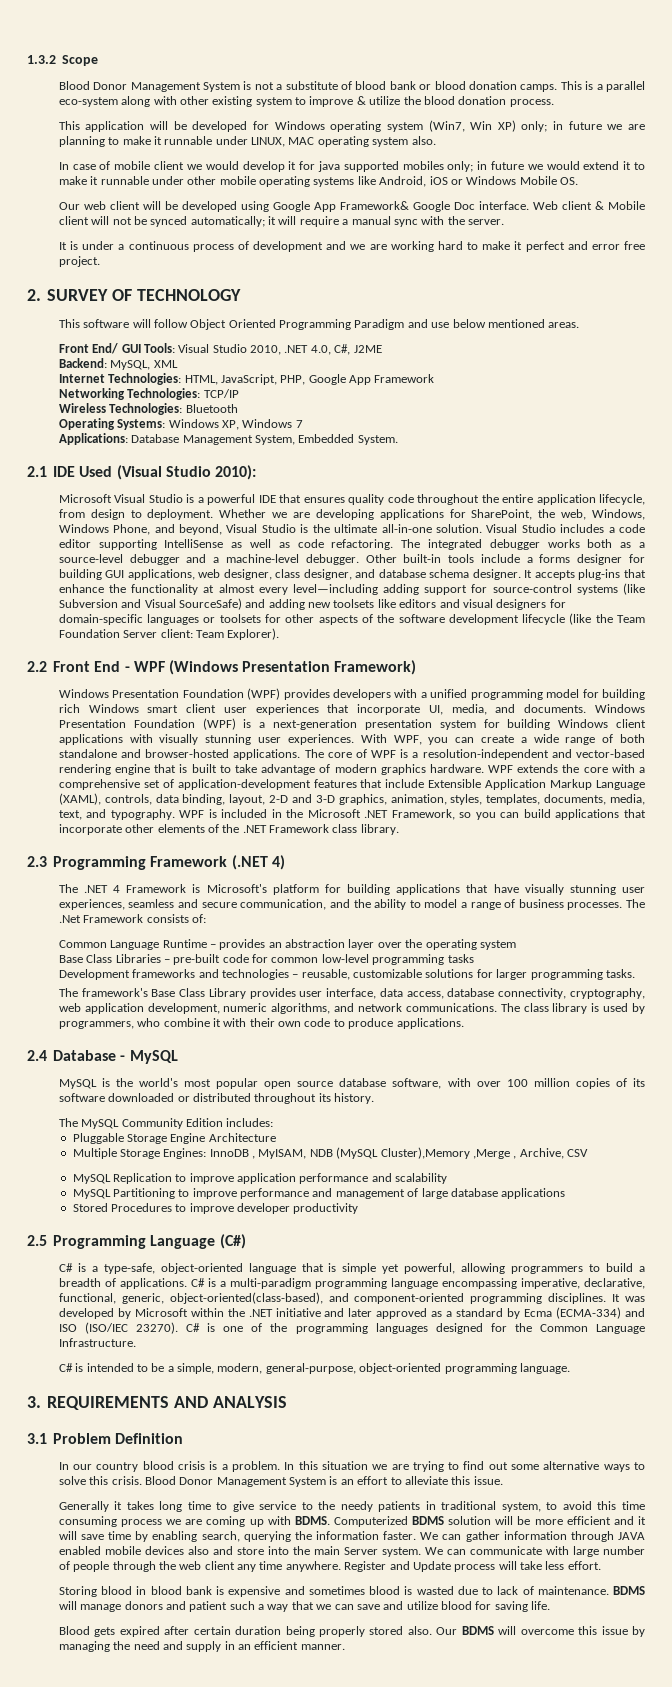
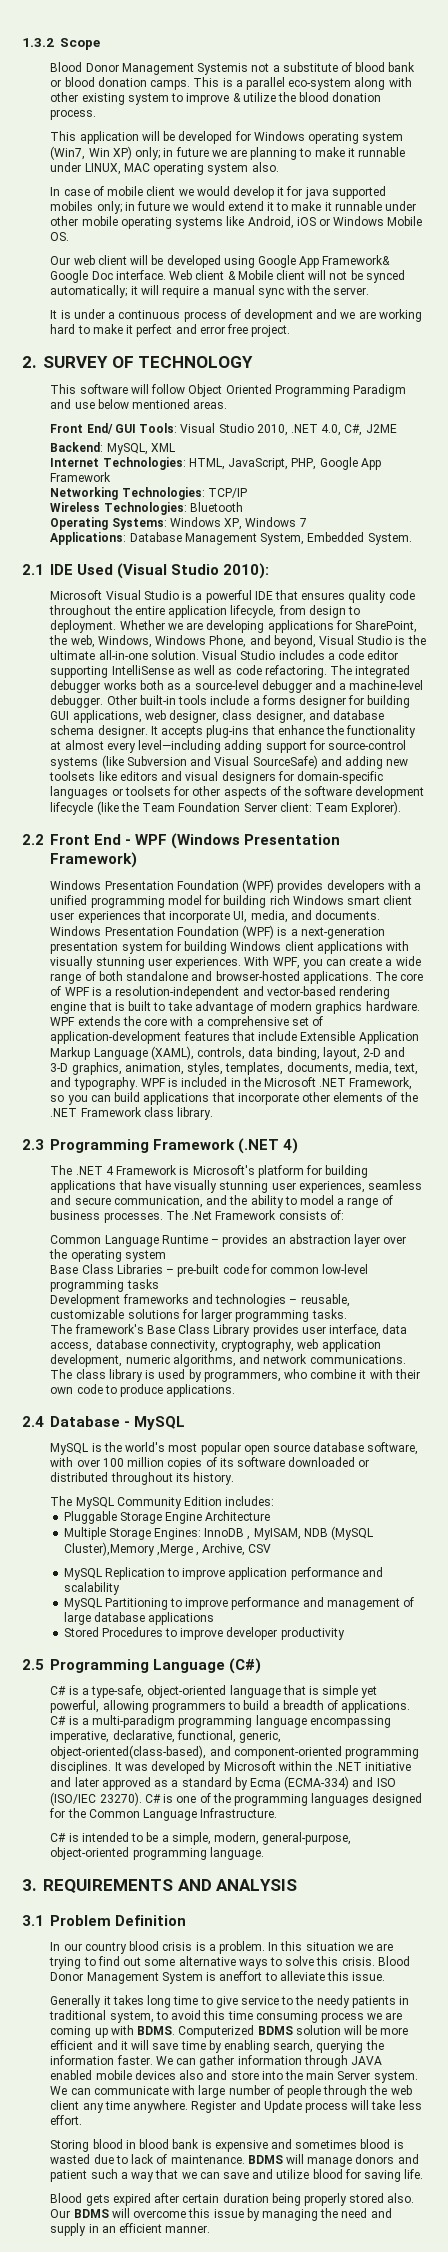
[203,81,252,92] System is -> [197,63,249,75] Systemis
[340,1476,389,1485] an effort -> [219,1971,263,1981] aneffort

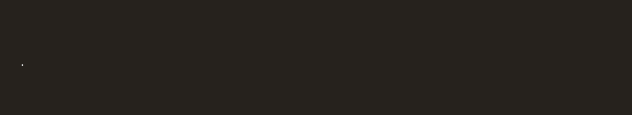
[22,38,100,50] [50,62,416,75] [50,77,412,90] [50,92,382,105] [50,109,97,120] [50,131,404,144] [50,146,406,160] [50,162,279,175] [50,186,386,199] [50,201,417,214] [50,216,423,229] [50,232,70,241] [50,255,391,268] [50,270,405,283] [50,285,370,298] [50,309,422,322] [50,324,291,337] [22,356,254,368] [50,384,406,397] [50,399,228,409] [50,423,397,436] [50,442,175,455] [50,457,381,470] [50,472,112,482] [50,487,247,500] [50,502,243,515] [50,517,307,530] [50,532,412,545] [22,563,270,579] [50,590,415,603] [49,605,360,618] [50,620,417,633] [49,635,426,648] [50,650,399,660] [50,665,411,678] [50,680,424,693] [50,695,411,708] [50,710,384,723] [50,725,417,738] [50,740,406,753] [50,755,409,769] [49,771,383,784] [50,786,425,799] [50,801,402,815] [22,833,341,849] [50,852,137,868] [50,879,421,893] [50,895,413,908] [50,910,380,923] [50,925,385,939] [50,941,409,954] [50,956,421,969] [50,971,424,984] [50,986,390,999] [50,1001,420,1014] [50,1016,324,1029] [50,1031,419,1044] [50,1046,406,1060] [50,1062,418,1075] [50,1077,413,1090] [50,1092,418,1105] [50,1107,214,1120] [22,1138,299,1154] [50,1165,369,1178] [50,1180,422,1193] [50,1195,393,1208] [50,1210,344,1223] [50,1234,407,1247] [49,1249,166,1262] [50,1264,369,1277] [50,1279,159,1292] [50,1294,350,1307] [50,1309,347,1322] [50,1324,408,1337] [50,1339,381,1352] [50,1354,406,1367] [50,1369,420,1382] [50,1384,236,1397] [22,1416,186,1430] [50,1442,419,1455] [50,1457,370,1470] [50,1472,235,1485] [50,1496,275,1509] [63,1511,271,1524] [63,1526,374,1540] [63,1542,272,1556] [63,1567,383,1580] [63,1582,120,1595] [63,1597,415,1610] [63,1612,214,1625] [63,1627,345,1640] [22,1658,262,1674] [50,1685,378,1698] [50,1700,411,1713] [50,1715,391,1728] [50,1730,282,1743] [50,1745,420,1759] [50,1761,412,1774] [50,1776,396,1790] [50,1792,423,1806] [49,1808,278,1821] [50,1832,352,1845] [50,1847,264,1860] [22,1879,298,1893] [22,1915,187,1926] [50,1941,394,1954] [49,1956,410,1969] [50,1971,386,1984] [50,1995,410,2008] [49,2010,403,2023] [50,2025,409,2038] [50,2040,384,2053] [50,2055,382,2068] [50,2070,418,2083] [50,2085,412,2098] [50,2100,422,2113] [50,2115,83,2125] [50,2139,404,2152] [50,2154,419,2167] [50,2169,424,2182] [50,2193,415,2206] [50,2208,392,2221] [50,2223,211,2236] 1.3.2 Scope // Blood Donor Management Systemis not a substitute of blood bank or blood donation camps. This is a parallel eco-system along with other existing system to improve & utilize the blood donation process. // This application will be developed for Windows operating system (Win7, Win XP) only; in future we are planning to make it runnable under LINUX, MAC operating system also. // In case of mobile client we would develop it for java supported mobiles only; in future we would extend it to make it runnable under other mobile operating systems like Android, iOS or Windows Mobile OS. // Our web client will be developed using Google App Framework& Google Doc interface. Web client & Mobile client will not be synced automatically; it will require a manual sync with the server. // It is under a continuous process of development and we are working hard to make it perfect and error free project. // 2. SURVEY OF TECHNOLOGY // This software will follow Object Oriented Programming Paradigm and use below mentioned areas. // Front End/ GUI Tools: Visual Studio 2010, .NET 4.0, C#, J2ME // Backend: MySQL, XML // Internet Technologies: HTML, JavaScript, PHP, Google App Framework // Networking Technologies: TCP/IP // Wireless Technologies: Bluetooth // Operating Systems: Windows XP, Windows 7 // Applications: Database Management System, Embedded System. // 2.1 IDE Used (Visual Studio 2010): // Microsoft Visual Studio is a powerful IDE that ensures quality code throughout the entire application lifecycle, from design to deployment. Whether we are developing applications for SharePoint, the web, Windows, Windows Phone, and beyond, Visual Studio is the ultimate all-in-one solution. Visual Studio includes a code editor supporting IntelliSense as well as code refactoring. The integrated debugger works both as a source-level debugger and a machine-level debugger. Other built-in tools include a forms designer for building GUI applications, web designer, class designer, and database schema designer. It accepts plug-ins that enhance the functionality at almost every level—including adding support for source-control systems (like Subversion and Visual SourceSafe) and adding new toolsets like editors and visual designers for domain-specific languages or toolsets for other aspects of the software development lifecycle (like the Team Foundation Server client: Team Explorer). // 2.2 Front End - WPF (Windows Presentation Framework) // Windows Presentation Foundation (WPF) provides developers with a unified programming model for building rich Windows smart client user experiences that incorporate UI, media, and documents. Windows Presentation Foundation (WPF) is a next-generation presentation system for building Windows client applications with visually stunning user experiences. With WPF, you can create a wide range of both standalone and browser-hosted applications. The core of WPF is a resolution-independent and vector-based rendering engine that is built to take advantage of modern graphics hardware. WPF extends the core with a comprehensive set of application-development features that include Extensible Application Markup Language (XAML), controls, data binding, layout, 2-D and 3-D graphics, animation, styles, templates, documents, media, text, and typography. WPF is included in the Microsoft .NET Framework, so you can build applications that incorporate other elements of the .NET Framework class library. // 2.3 Programming Framework (.NET 4) // The .NET 4 Framework is Microsoft's platform for building applications that have visually stunning user experiences, seamless and secure communication, and the ability to model a range of business processes. The .Net Framework consists of: // Common Language Runtime – provides an abstraction layer over the operating system // Base Class Libraries – pre-built code for common low-level programming tasks // Development frameworks and technologies – reusable, customizable solutions for larger programming tasks. // The framework's Base Class Library provides user interface, data access, database connectivity, cryptography, web application development, numeric algorithms, and network communications. The class library is used by programmers, who combine it with their own code to produce applications. // 2.4 Database - MySQL // MySQL is the world's most popular open source database software, with over 100 million copies of its software downloaded or distributed throughout its history. // The MySQL Community Edition includes: // Pluggable Storage Engine Architecture // Multiple Storage Engines: InnoDB , MyISAM, NDB (MySQL Cluster),Memory ,Merge , Archive, CSV // MySQL Replication to improve application performance and scalability // MySQL Partitioning to improve performance and management of large database applications // Stored Procedures to improve developer productivity // 2.5 Programming Language (C#) // C# is a type-safe, object-oriented language that is simple yet powerful, allowing programmers to build a breadth of applications. C# is a multi-paradigm programming language encompassing imperative, declarative, functional, generic, object-oriented(class-based), and component-oriented programming disciplines. It was developed by Microsoft within the .NET initiative and later approved as a standard by Ecma (ECMA-334) and ISO (ISO/IEC 23270). C# is one of the programming languages designed for the Common Language Infrastructure. // C# is intended to be a simple, modern, general-purpose, object-oriented programming language. // 3. REQUIREMENTS AND ANALYSIS // 3.1 Problem Definition // In our country blood crisis is a problem. In this situation we are trying to find out some alternative ways to solve this crisis. Blood Donor Management System is aneffort to alleviate this issue. // Generally it takes long time to give service to the needy patients in traditional system, to avoid this time consuming process we are coming up with BDMS. Computerized BDMS solution will be more efficient and it will save time by enabling search, querying the information faster. We can gather information through JAVA enabled mobile devices also and store into the main Server system. We can communicate with large number of people through the web client any time anywhere. Register and Update process will take less effort. // Storing blood in blood bank is expensive and sometimes blood is wasted due to lack of maintenance. BDMS will manage donors and patient such a way that we can save and utilize blood for saving life. // Blood gets expired after certain duration being properly stored also. Our BDMS will overcome this issue by managing the need and supply in an efficient manner. -> [21,64,24,66] .

